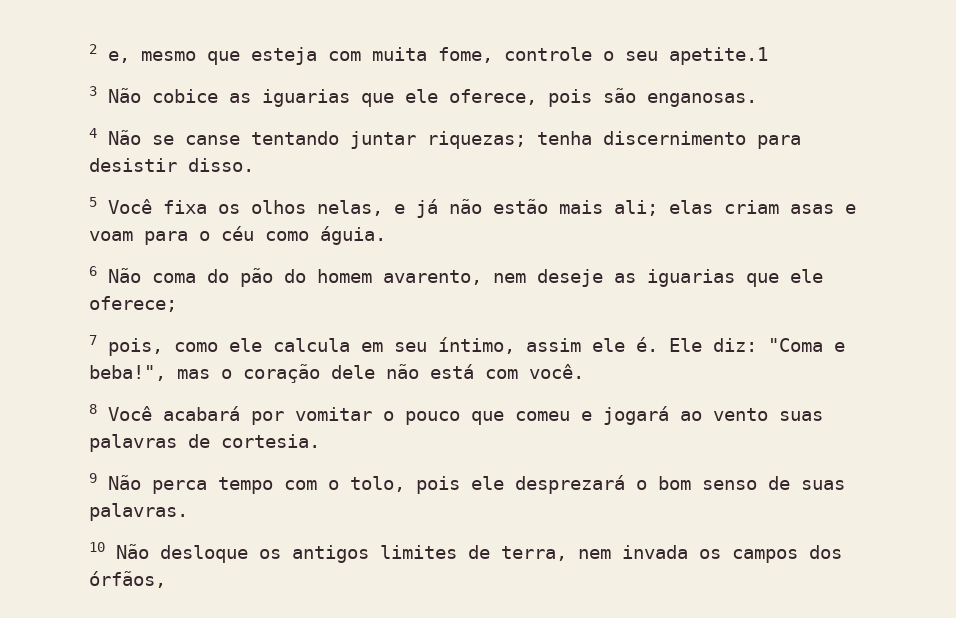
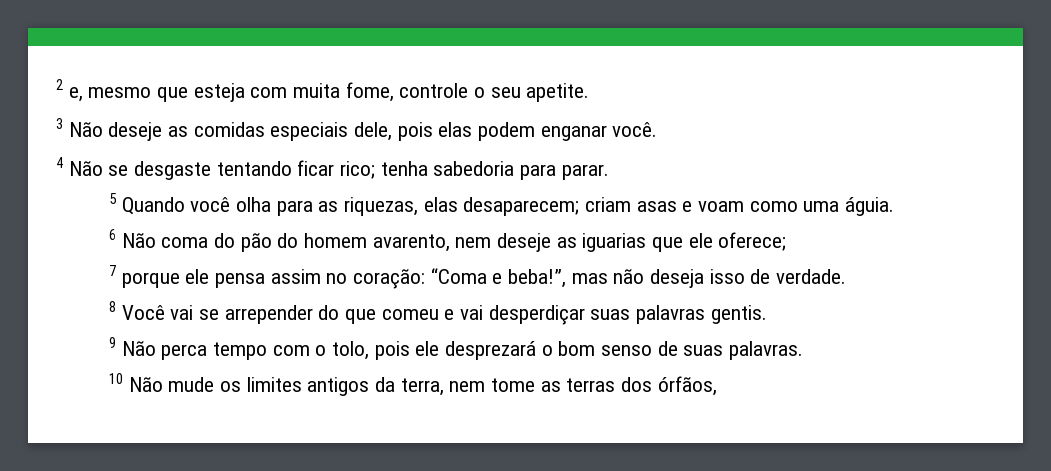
[669,47,768,65] apetite.1 -> [526,83,590,102] apetite.
[152,88,757,107] [89,128,801,149] [89,158,254,172] [89,197,856,218] [89,226,309,245] cobice as iguarias que ele oferece, pois são enganosas. // 4 Não se canse tentando juntar riquezas; tenha discernimento para desistir disso. // 5 Você fixa os olhos nelas, e já não estão mais ali; elas criam asas e voam para o céu como -> [108,122,658,141] [56,157,609,180] [109,193,840,216] deseje as comidas especiais dele, pois elas podem enganar você. // 4 Não se desgaste tentando ficar rico; tenha sabedoria para parar. // 5 Quando você olha para as riquezas, elas desaparecem; criam asas e voam como uma
[108,337,845,356] [89,364,584,383] [89,404,823,425] [89,434,320,452] pois, como ele calcula em seu íntimo, assim ele é. Ele diz: "Coma e beba!", mas o coração dele não está com você. // 8 Você acabará por vomitar o pouco que comeu e jogará ao vento suas palavras de cortesia. -> [121,268,847,289] [109,301,767,325] porque ele pensa assim no coração: “Coma e beba!”, mas não deseja isso de verdade. // 8 Você vai se arrepender do que comeu e vai desperdiçar suas palavras gentis.
[160,545,798,563] desloque os antigos limites de terra, nem invada os campos -> [168,377,616,396] mude os limites antigos da terra, nem tome as terras

